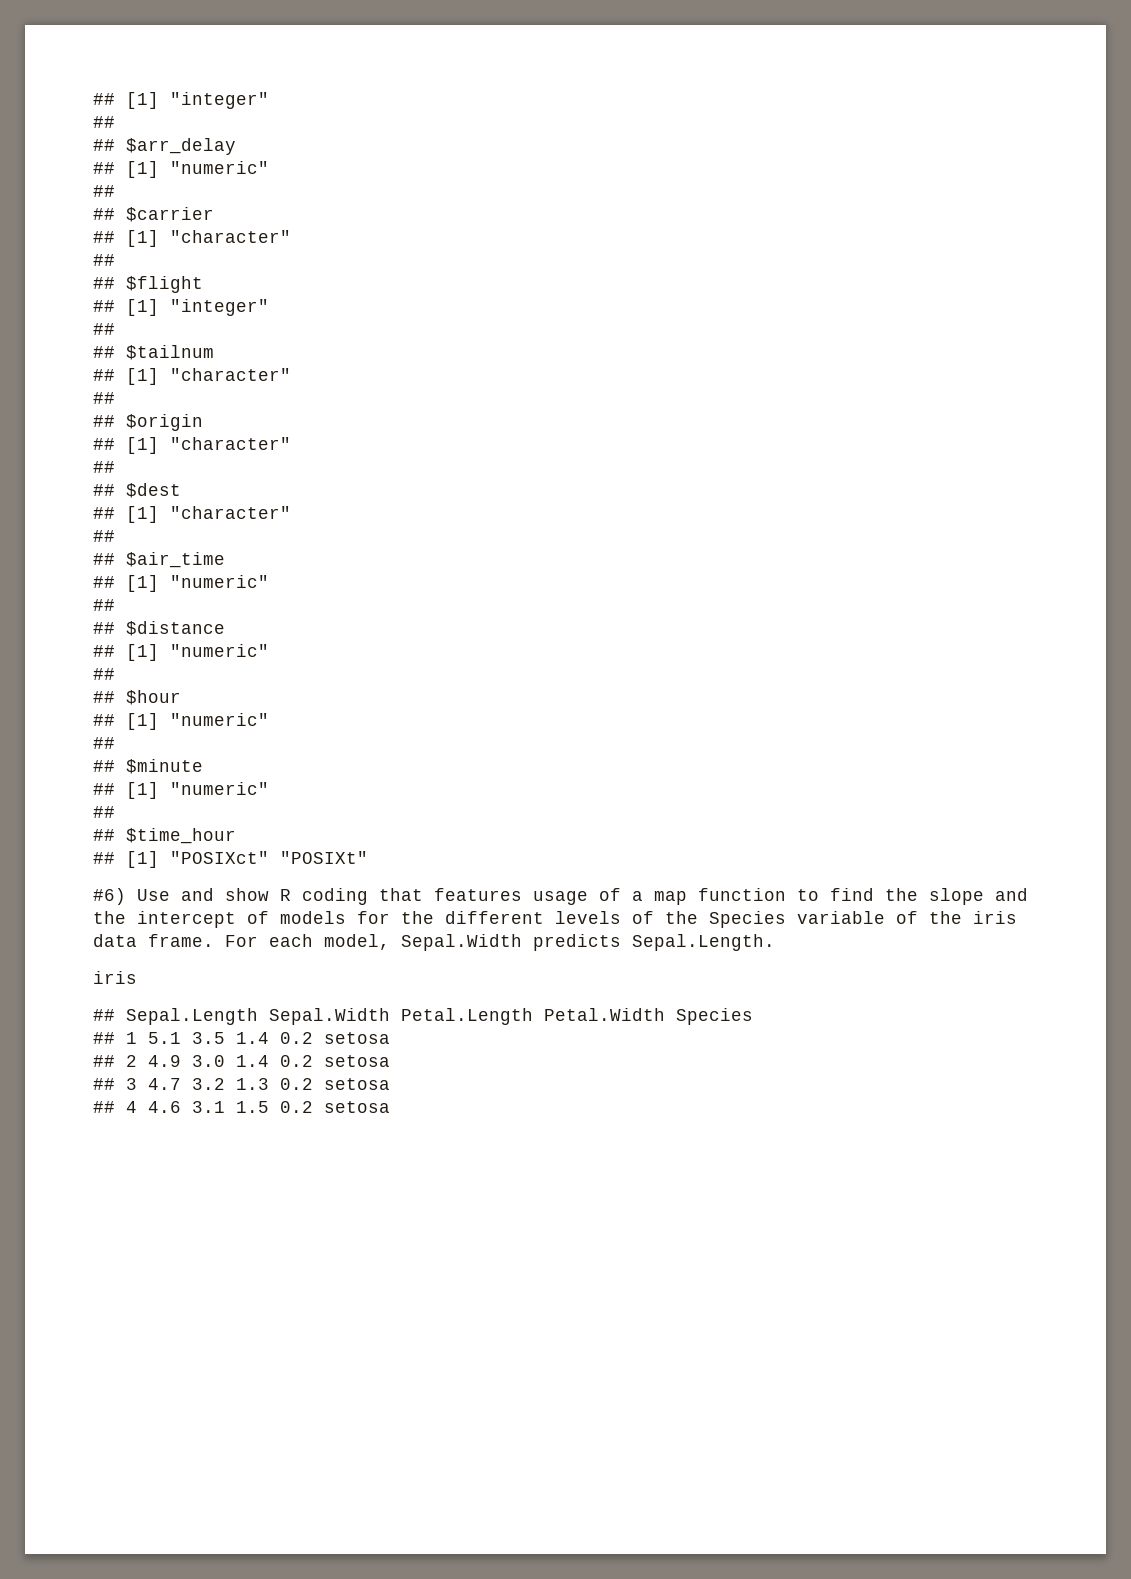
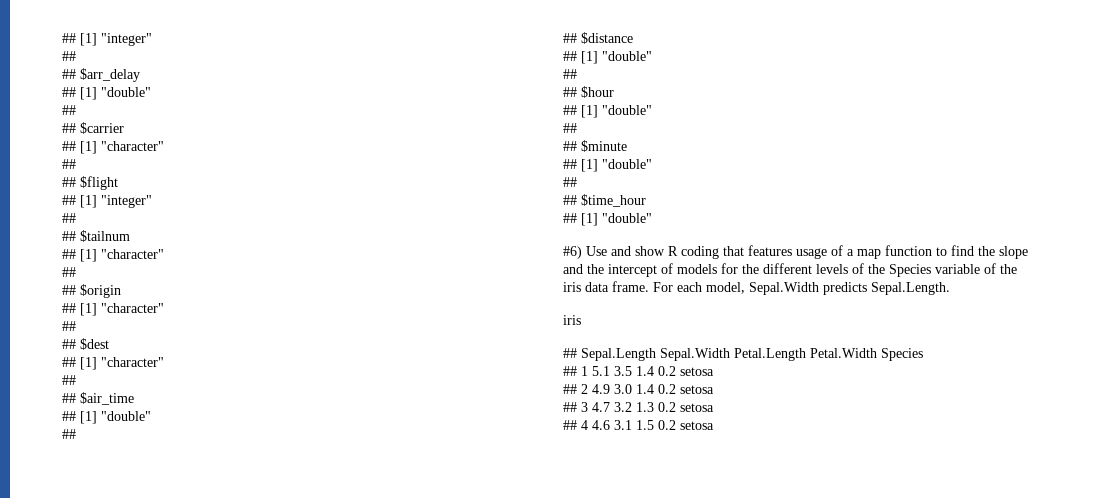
[170,161,269,174] "numeric" -> [101,87,151,97] "double"
[170,575,269,588] "numeric" -> [101,411,151,421] "double"
[170,644,269,657] "numeric" -> [602,51,652,61] "double"
[170,713,269,726] "numeric" -> [602,105,652,115] "double"
[170,782,269,795] "numeric" -> [602,159,652,169] "double"
[170,851,368,864] "POSIXct" "POSIXt" -> [602,213,652,223] "double"

